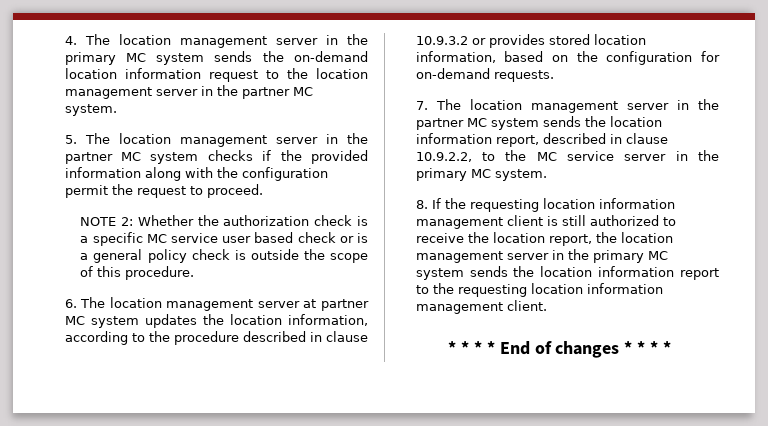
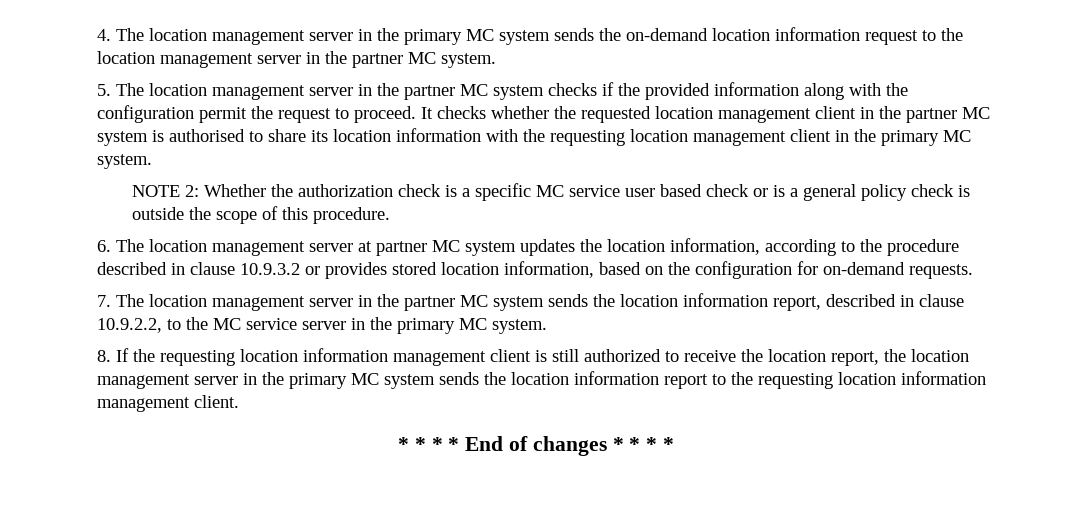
(263, 191) none -> [421,106,991,123] [97,128,972,146] [97,154,153,169] It checks whether the requested location management client in the partner MC system is authorised to share its location information with the requesting location management client in the primary MC system.

